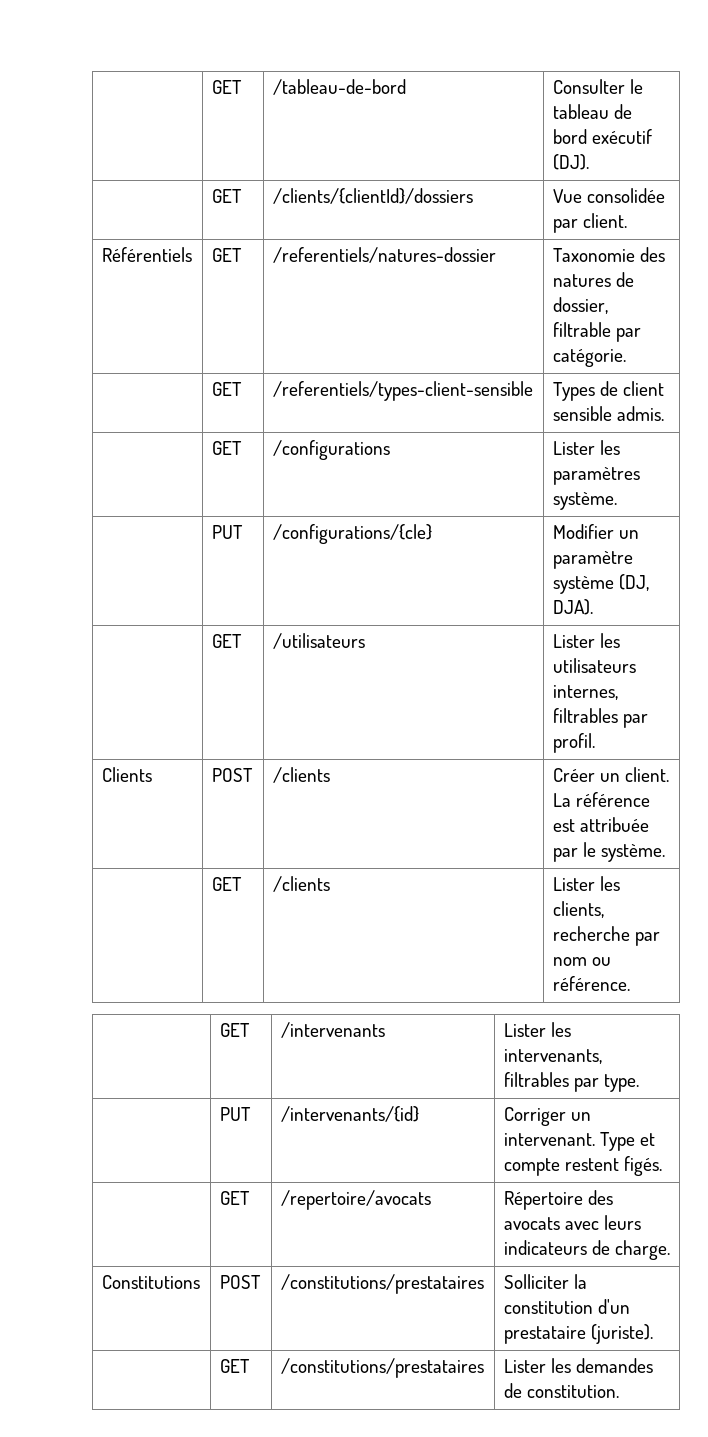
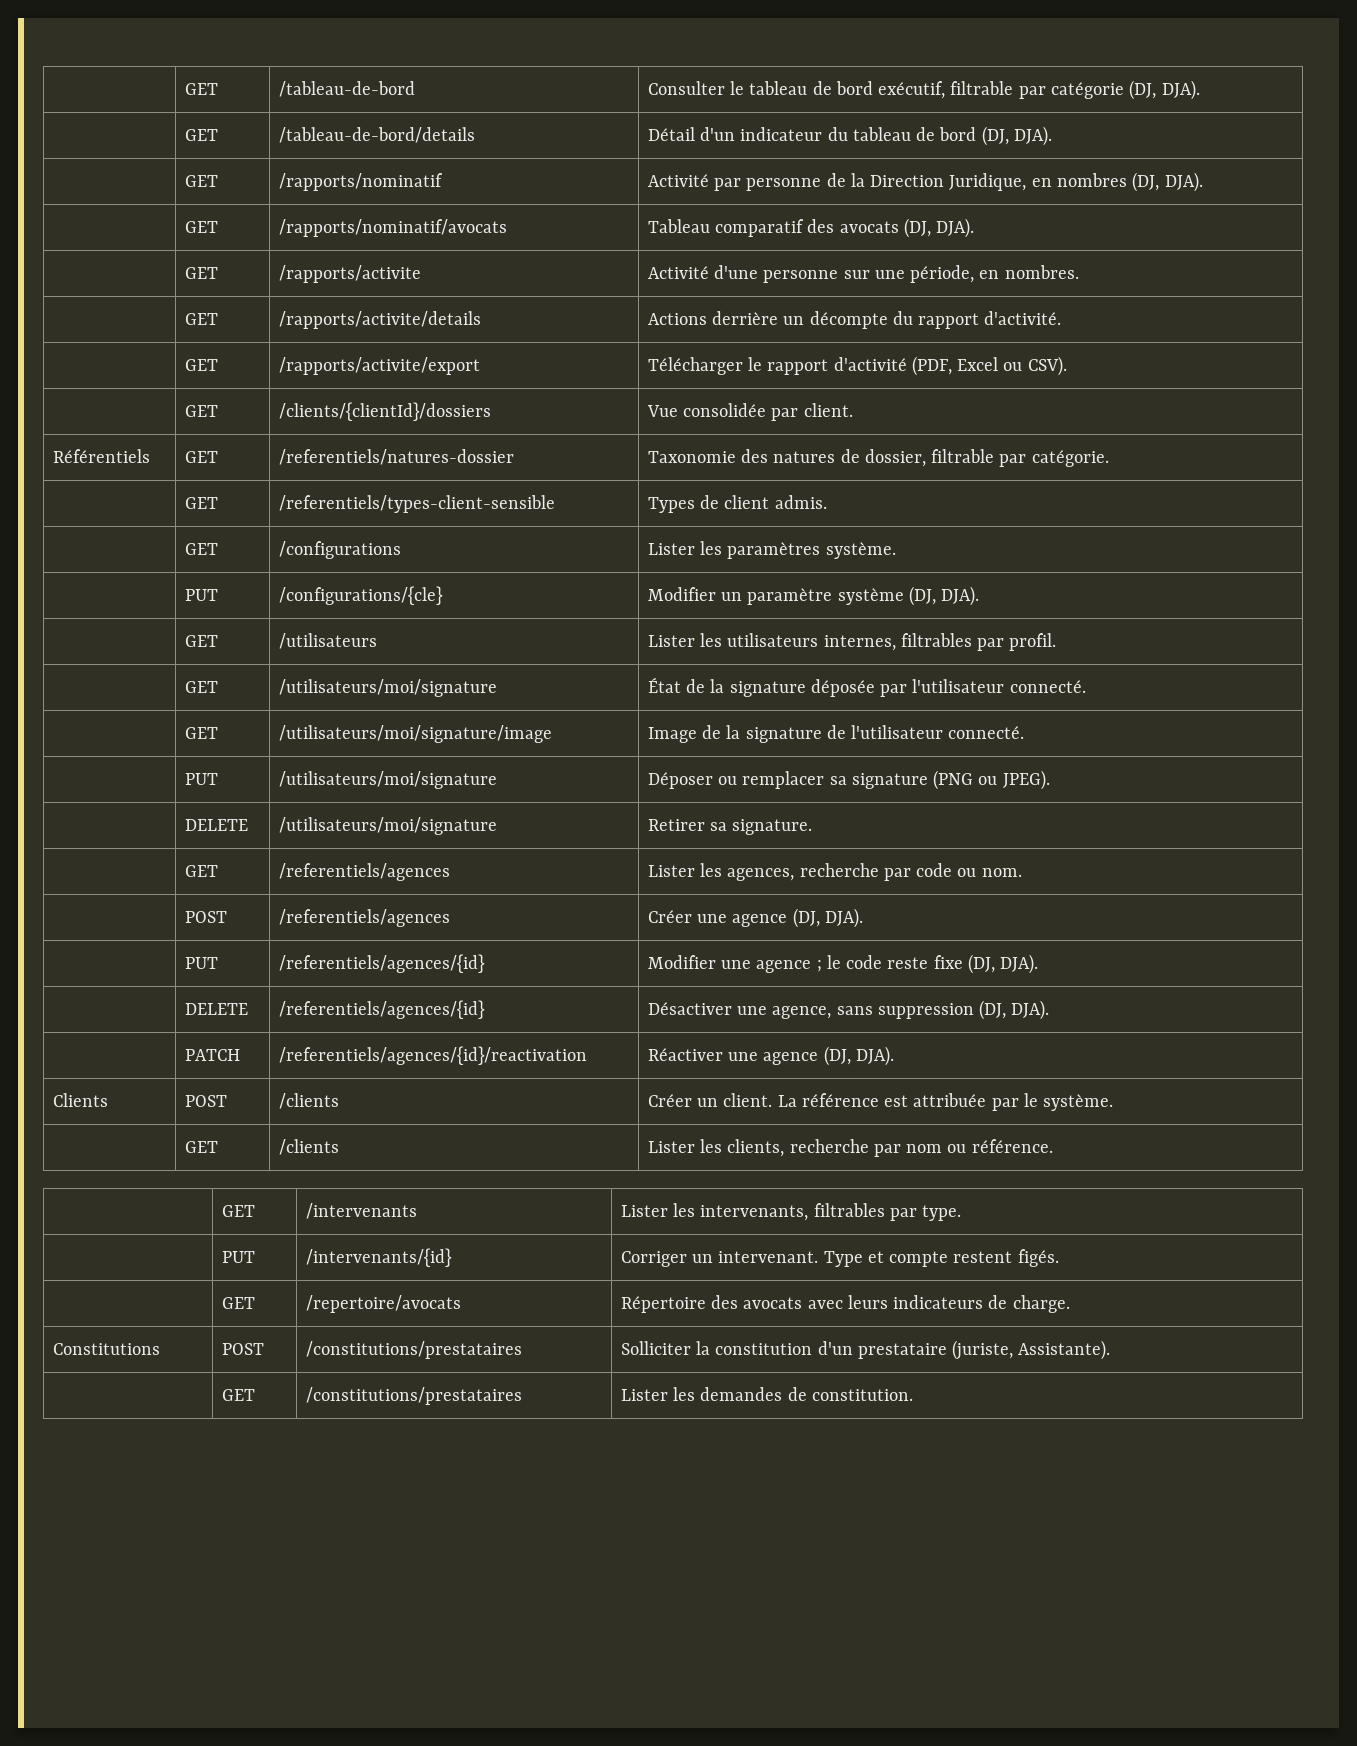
[591,129,652,144] [552,154,589,170] exécutif (DJ). -> [878,80,1200,100] [184,129,218,141] [278,127,475,143] [647,126,1053,146] [184,175,218,187] [278,173,443,191] [647,172,1203,192] [184,221,218,233] [278,219,507,237] [647,218,975,238] [184,267,218,279] [278,265,421,283] [647,265,1079,283] [184,313,218,325] [278,311,481,329] [647,311,1062,329] [184,359,218,371] [278,357,480,375] [647,356,1067,376] exécutif, filtrable par catégorie (DJ, DJA). // | GET | /tableau-de-bord/details | Détail d'un indicateur du tableau de bord (DJ, DJA). // | GET | /rapports/nominatif | Activité par personne de la Direction Juridique, en nombres (DJ, DJA). // | GET | /rapports/nominatif/avocats | Tableau comparatif des avocats (DJ, DJA). // | GET | /rapports/activite | Activité d'une personne sur une période, en nombres. // | GET | /rapports/activite/details | Actions derrière un décompte du rapport d'activité. // | GET | /rapports/activite/export | Télécharger le rapport d'activité (PDF, Excel ou CSV).
[552,406,612,421] sensible -> (770, 502) none
(595, 743) none -> [184,681,218,693] [278,679,497,697] [647,677,1086,697] [184,727,218,739] [278,725,552,743] [647,725,1025,743] [184,773,218,785] [278,771,497,789] [647,770,1050,790] [184,819,248,831] [278,817,497,835] [647,819,813,835] [184,865,218,877] [278,863,450,881] [647,863,1022,881] [184,911,227,923] [278,909,450,927] [647,908,863,928] [184,957,218,969] [278,954,485,973] [647,954,1039,974] [184,1003,248,1015] [278,1000,485,1019] [647,1000,1050,1020] [184,1049,240,1061] [278,1046,587,1065] [647,1046,894,1066] // | GET | /utilisateurs/moi/signature | État de la signature déposée par l'utilisateur connecté. // | GET | /utilisateurs/moi/signature/image | Image de la signature de l'utilisateur connecté. // | PUT | /utilisateurs/moi/signature | Déposer ou remplacer sa signature (PNG ou JPEG). // | DELETE | /utilisateurs/moi/signature | Retirer sa signature. // | GET | /referentiels/agences | Lister les agences, recherche par code ou nom. // | POST | /referentiels/agences | Créer une agence (DJ, DJA). // | PUT | /referentiels/agences/{id} | Modifier une agence ; le code reste fixe (DJ, DJA). // | DELETE | /referentiels/agences/{id} | Désactiver une agence, sans suppression (DJ, DJA). // | PATCH | /referentiels/agences/{id}/reactivation | Réactiver une agence (DJ, DJA).
[590,1324,653,1344] (juriste). -> [952,1340,1111,1360] (juriste, Assistante).

